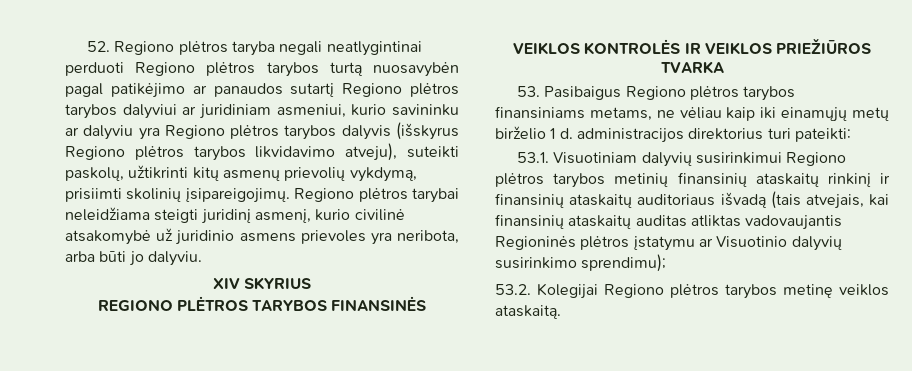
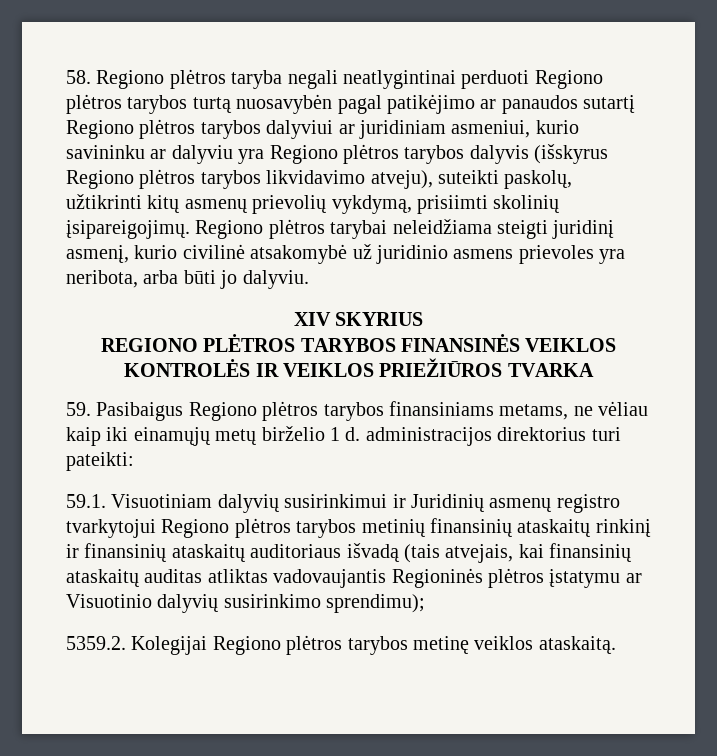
[86,41,110,52] 52. -> [66,70,91,84] 58.
[516,86,540,97] 53. -> [66,402,91,416] 59.
[516,152,549,163] 53.1. -> [66,494,106,508] 59.1.
(782, 158) none -> [392,494,620,513] [66,519,156,538] ir Juridinių asmenų registro tvarkytojui
[495,284,531,295] 53.2. -> [66,636,126,650] 5359.2.

